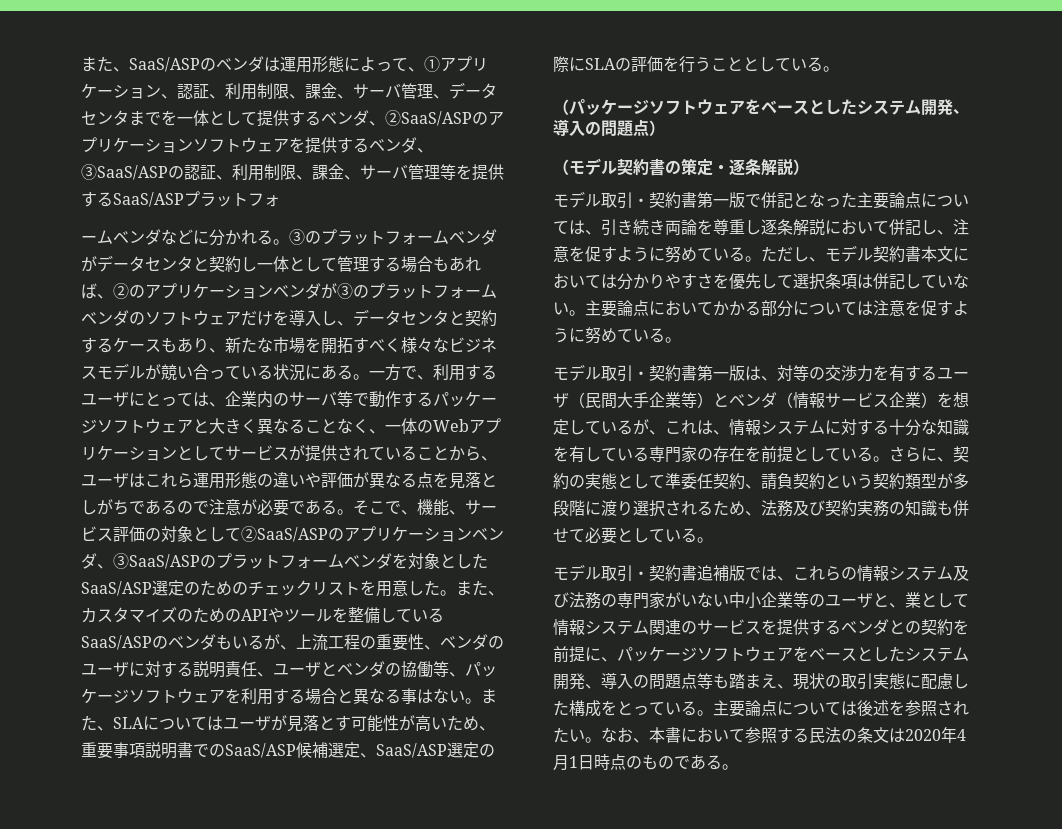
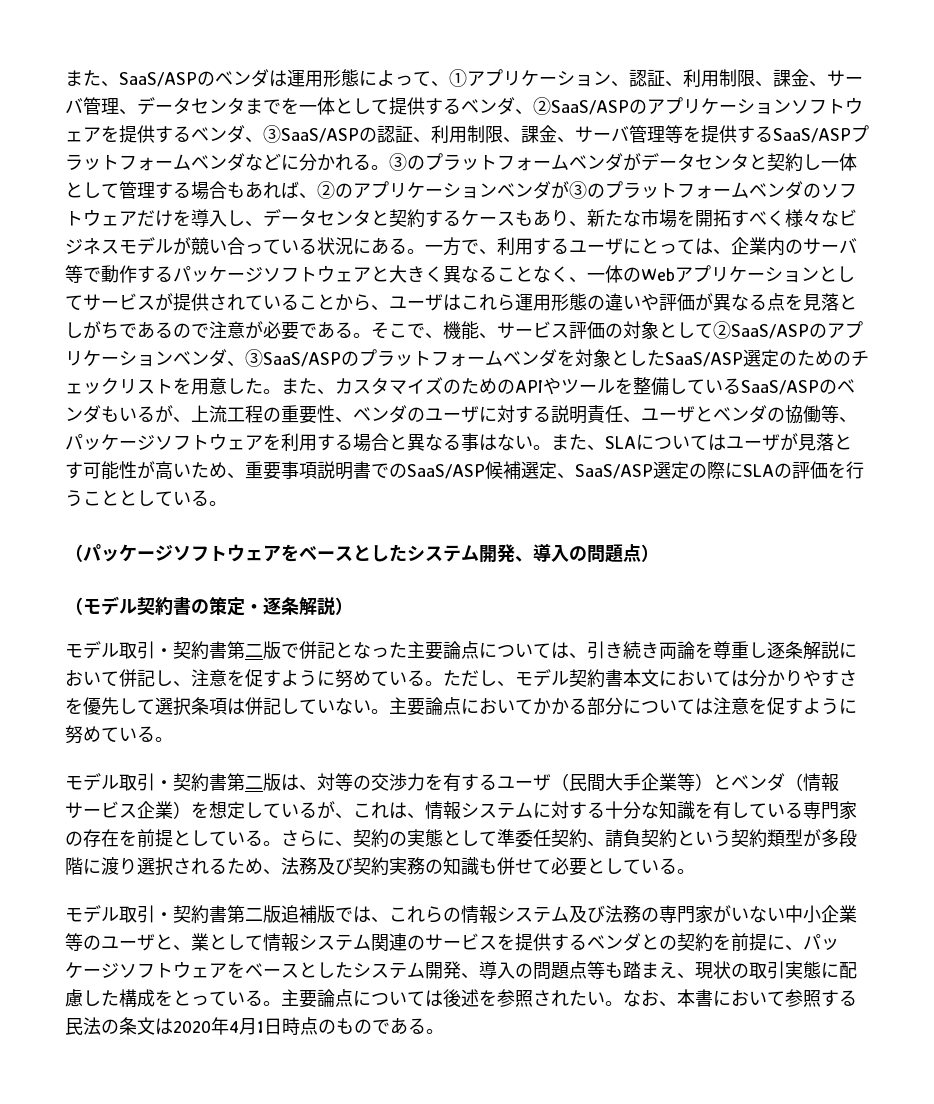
(280, 201) // -> (155, 164) none
[713,199,729,206] 一 -> [245,644,263,657] 二
[713,372,729,379] 一 -> [245,776,263,789] 二
(697, 573) none -> [227,905,281,923] 第二版

